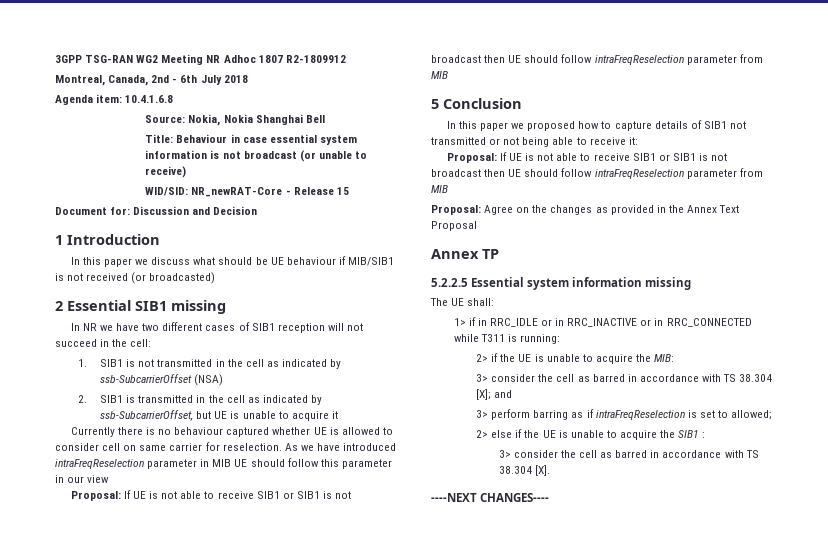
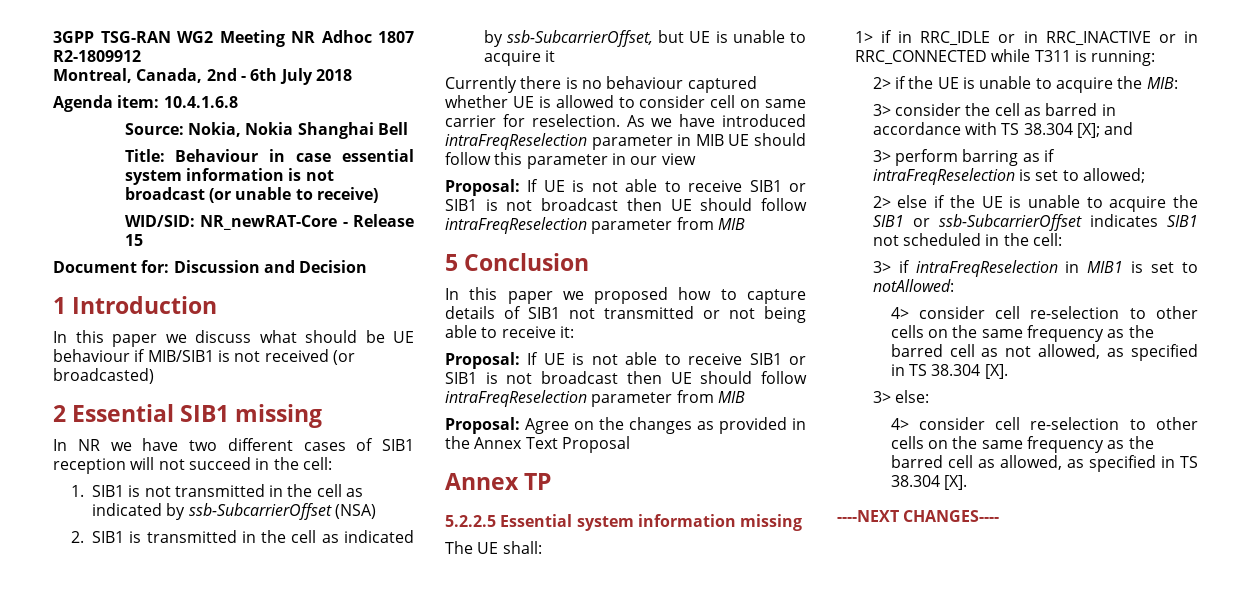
[702,432,706,438] [498,450,744,458] : // 3> consider the cell as barred in accordance with -> [912,214,1198,231] [872,233,1063,246] [872,260,1198,277] [872,279,954,292] [890,306,1198,319] [890,325,1154,342] [890,344,1198,361] [890,364,1008,379] [872,390,930,403] [890,417,1198,430] [890,436,1154,453] [890,455,1175,472] or ssb-SubcarrierOffset indicates SIB1 not scheduled in the cell: // 3> if intraFreqReselection in MIB1 is set to notAllowed: // 4> consider cell re-selection to other cells on the same frequency as the barred cell as not allowed, as specified in TS 38.304 [X]. // 3> else: // 4> consider cell re-selection to other cells on the same frequency as the barred cell as allowed, as specified in

